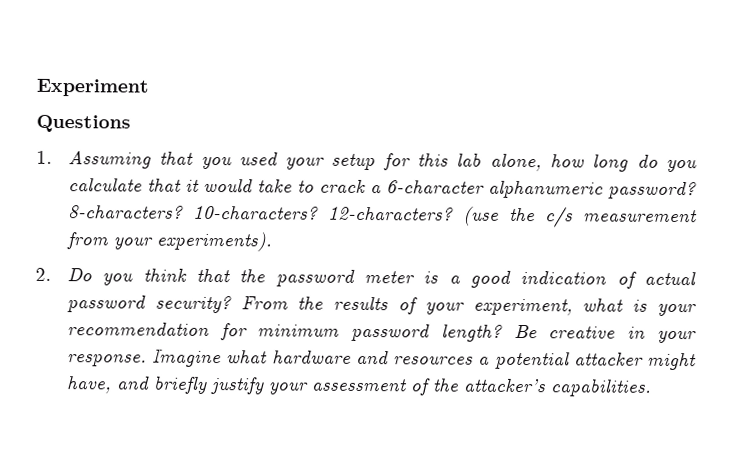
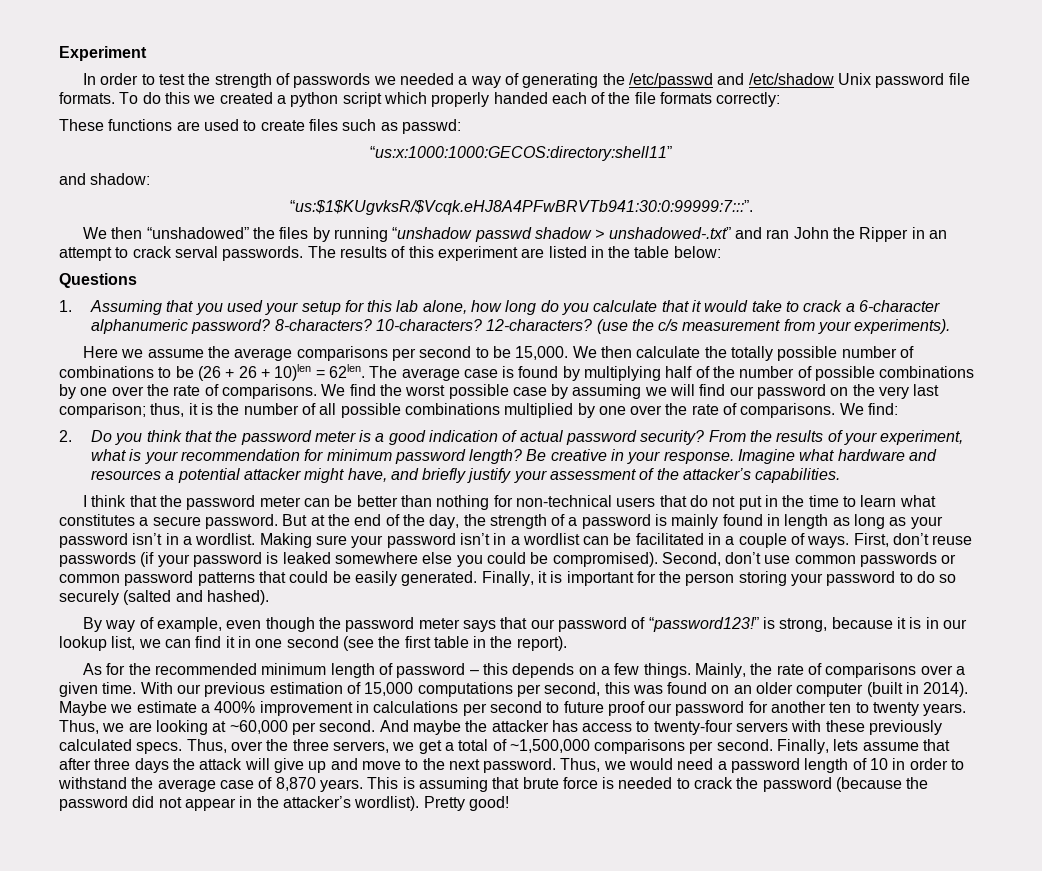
(149, 87) none -> [83,73,970,88] [59,92,781,107] [59,119,461,134] [370,146,672,161] [59,173,151,185] [289,200,753,215] [83,227,947,242] [59,246,721,261] // In order to test the strength of passwords we needed a way of generating the /etc/passwd and /etc/shadow Unix password file formats. To do this we created a python script which properly handed each of the file formats correctly: // These functions are used to create files such as passwd: // “us:x:1000:1000:GECOS:directory:shell11” // and shadow: // “us:$1$KUgvksR/$Vcqk.eHJ8A4PFwBRVTb941:30:0:99999:7:::”. // We then “unshadowed” the files by running “unshadow passwd shadow > unshadowed-.txt” and ran John the Ripper in an attempt to crack serval passwords. The results of this experiment are listed in the table below:
(272, 241) none -> [83,346,914,361] [59,364,975,381] [59,384,940,399] [59,403,899,418] // Here we assume the average comparisons per second to be 15,000. We then calculate the totally possible number of combinations to be (26 + 26 + 10)len = 62len. The average case is found by multiplying half of the number of possible combinations by one over the rate of comparisons. We find the worst possible case by assuming we will find our password on the very last comparison; thus, it is the number of all possible combinations multiplied by one over the rate of comparisons. We find:
(652, 387) none -> [83,495,936,510] [59,514,943,529] [59,533,973,548] [59,552,957,567] [59,571,957,586] [59,590,269,605] [83,617,967,632] [59,636,567,651] [83,663,965,678] [59,682,969,697] [59,701,967,716] [59,720,943,735] [59,739,951,754] [59,758,965,773] [58,777,929,792] [59,796,509,811] // I think that the password meter can be better than nothing for non-technical users that do not put in the time to learn what constitutes a secure password. But at the end of the day, the strength of a password is mainly found in length as long as your password isn’t in a wordlist. Making sure your password isn’t in a wordlist can be facilitated in a couple of ways. First, don’t reuse passwords (if your password is leaked somewhere else you could be compromised). Second, don’t use common passwords or common password patterns that could be easily generated. Finally, it is important for the person storing your password to do so securely (salted and hashed). // By way of example, even though the password meter says that our password of “password123!” is strong, because it is in our lookup list, we can find it in one second (see the first table in the report). // As for the recommended minimum length of password – this depends on a few things. Mainly, the rate of comparisons over a given time. With our previous estimation of 15,000 computations per second, this was found on an older computer (built in 2014). Maybe we estimate a 400% improvement in calculations per second to future proof our password for another ten to twenty years. Thus, we are looking at ~60,000 per second. And maybe the attacker has access to twenty-four servers with these previously calculated specs. Thus, over the three servers, we get a total of ~1,500,000 comparisons per second. Finally, lets assume that after three days the attack will give up and move to the next password. Thus, we would need a password length of 10 in order to withstand the average case of 8,870 years. This is assuming that brute force is needed to crack the password (because the password did not appear in the attacker’s wordlist). Pretty good!

